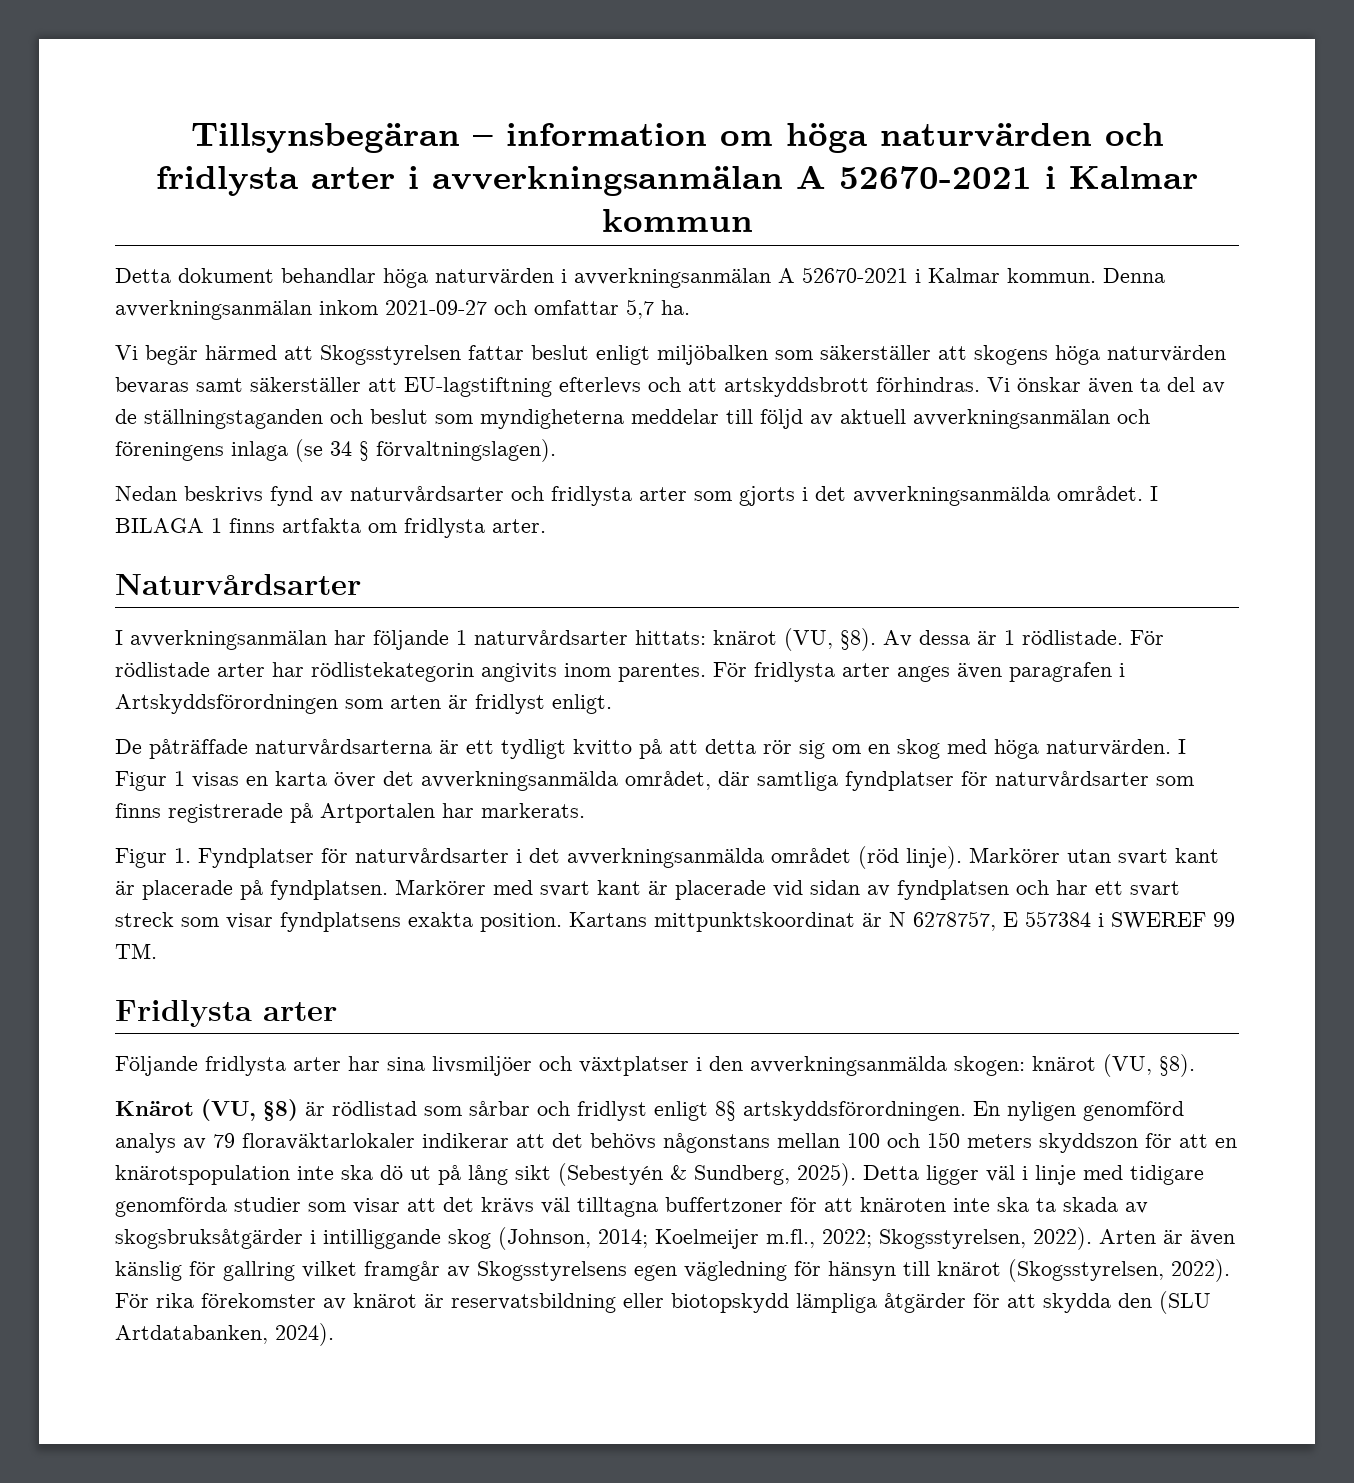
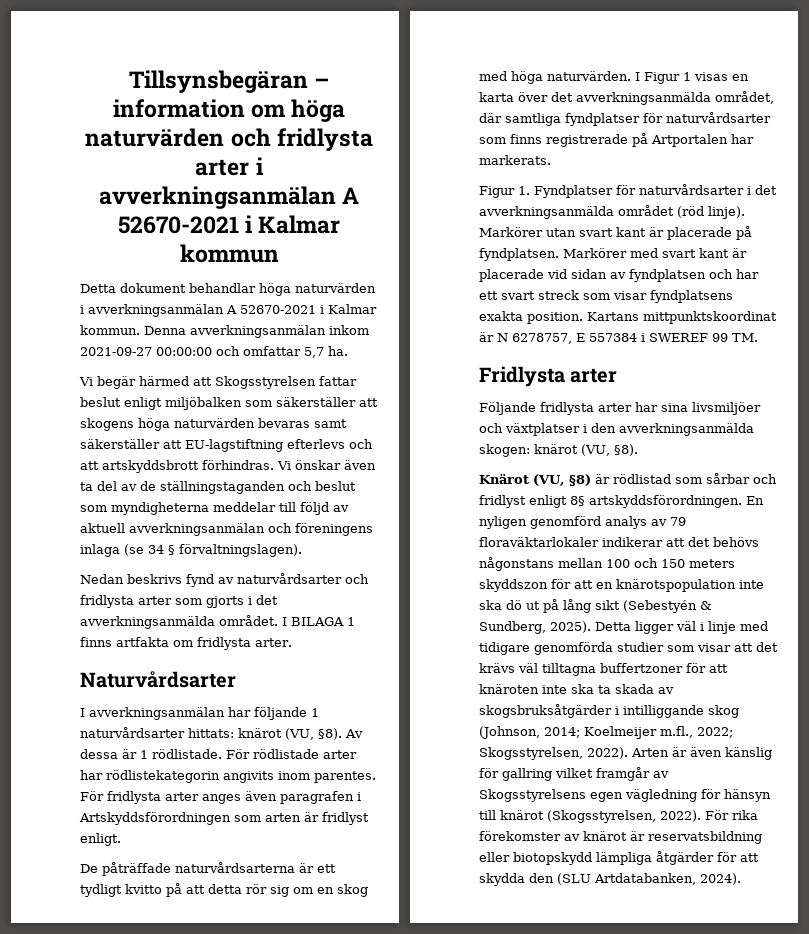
(487, 307) none -> [156,347,212,356] 00:00:00

